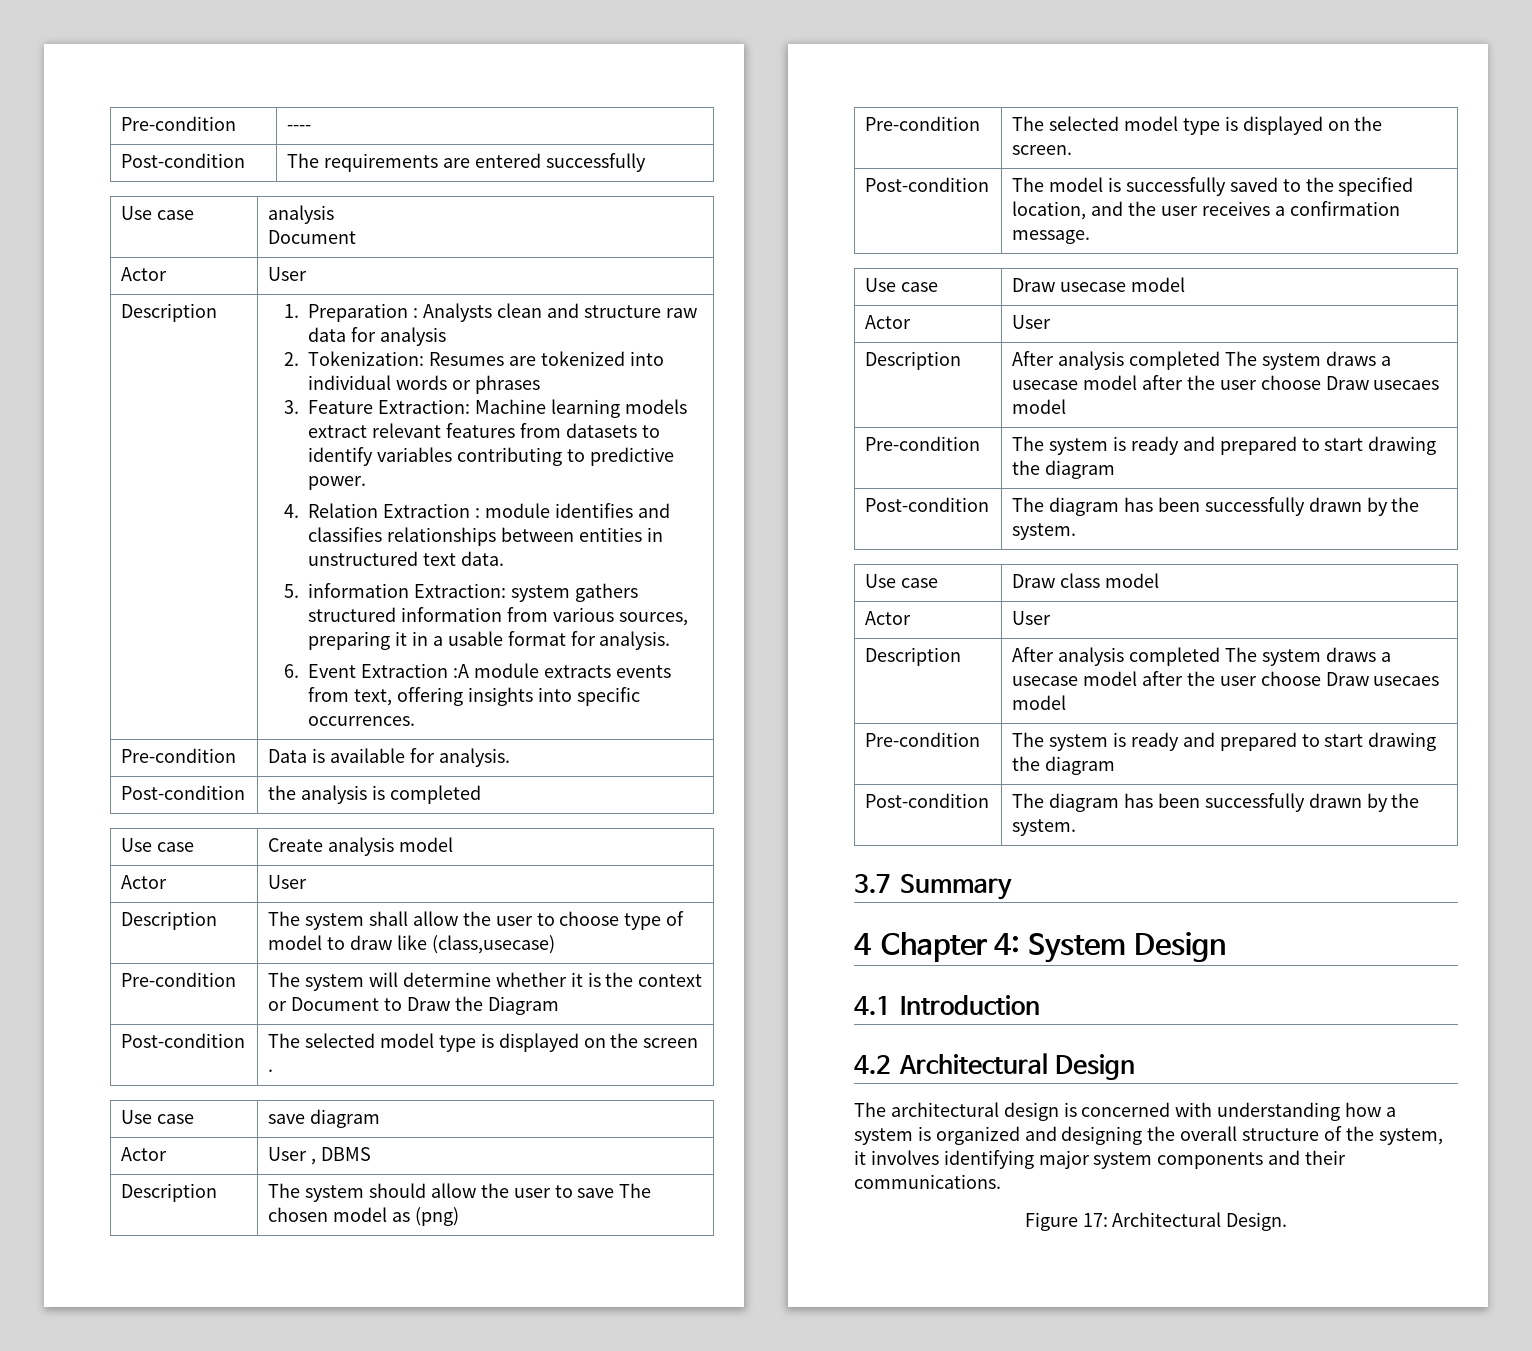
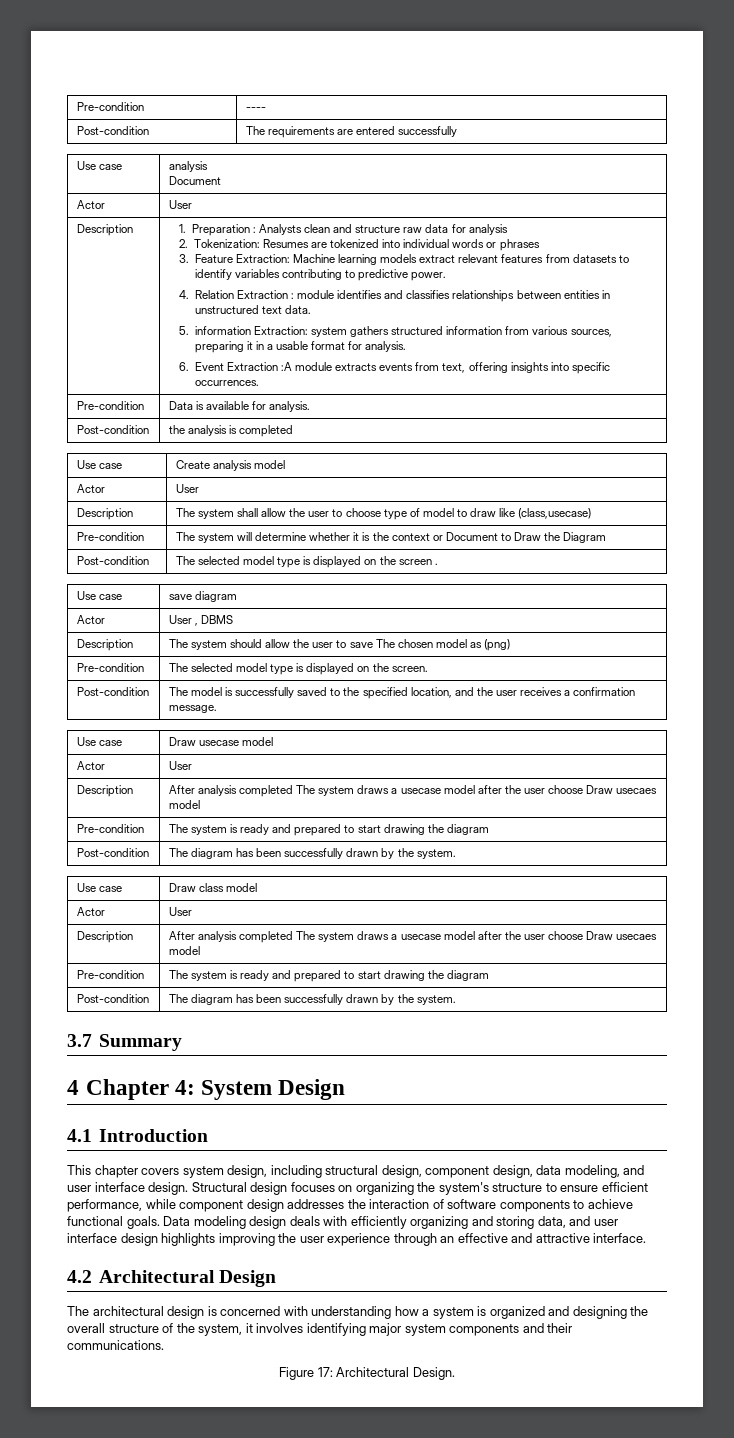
(1040, 1005) none -> [67,1165,645,1178] [67,1182,648,1195] [67,1199,633,1212] [67,1216,618,1229] [67,1233,647,1246] // This chapter covers system design, including structural design, component design, data modeling, and user interface design. Structural design focuses on organizing the system's structure to ensure efficient performance, while component design addresses the interaction of software components to achieve functional goals. Data modeling design deals with efficiently organizing and storing data, and user interface design highlights improving the user experience through an effective and attractive interface.

